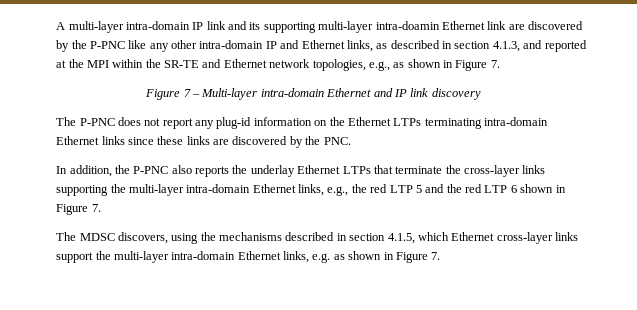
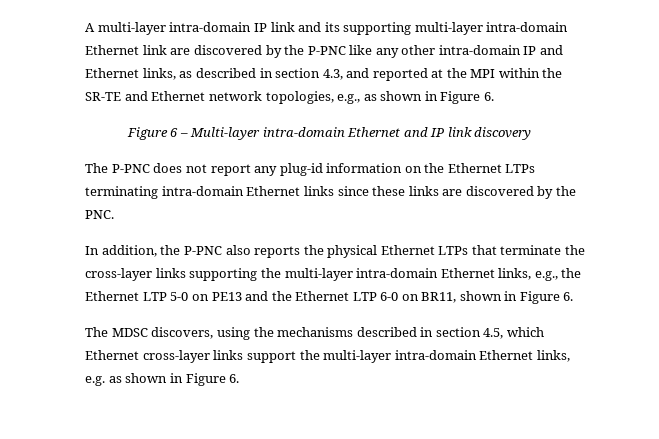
[375,21,440,30] intra-doamin -> [486,22,569,32] intra-domain
[492,41,520,52] 4.1.3, -> [322,69,343,80] 4.3,
[490,60,500,68] [145,89,191,100] 7. // Figure 7 -> [483,92,494,101] [126,127,179,140] 6. // Figure 6
[250,165,295,177] underlay -> [327,245,378,258] physical
[370,184,566,193] [56,204,101,215] red LTP 5 and the red LTP 6 shown in Figure 7. -> [85,291,574,304] Ethernet LTP 5-0 on PE13 and the Ethernet LTP 6-0 on BR11, shown in Figure 6.
[387,233,415,244] 4.1.5, -> [483,328,504,339] 4.5,
[431,252,441,260] 7. -> [229,374,240,383] 6.

